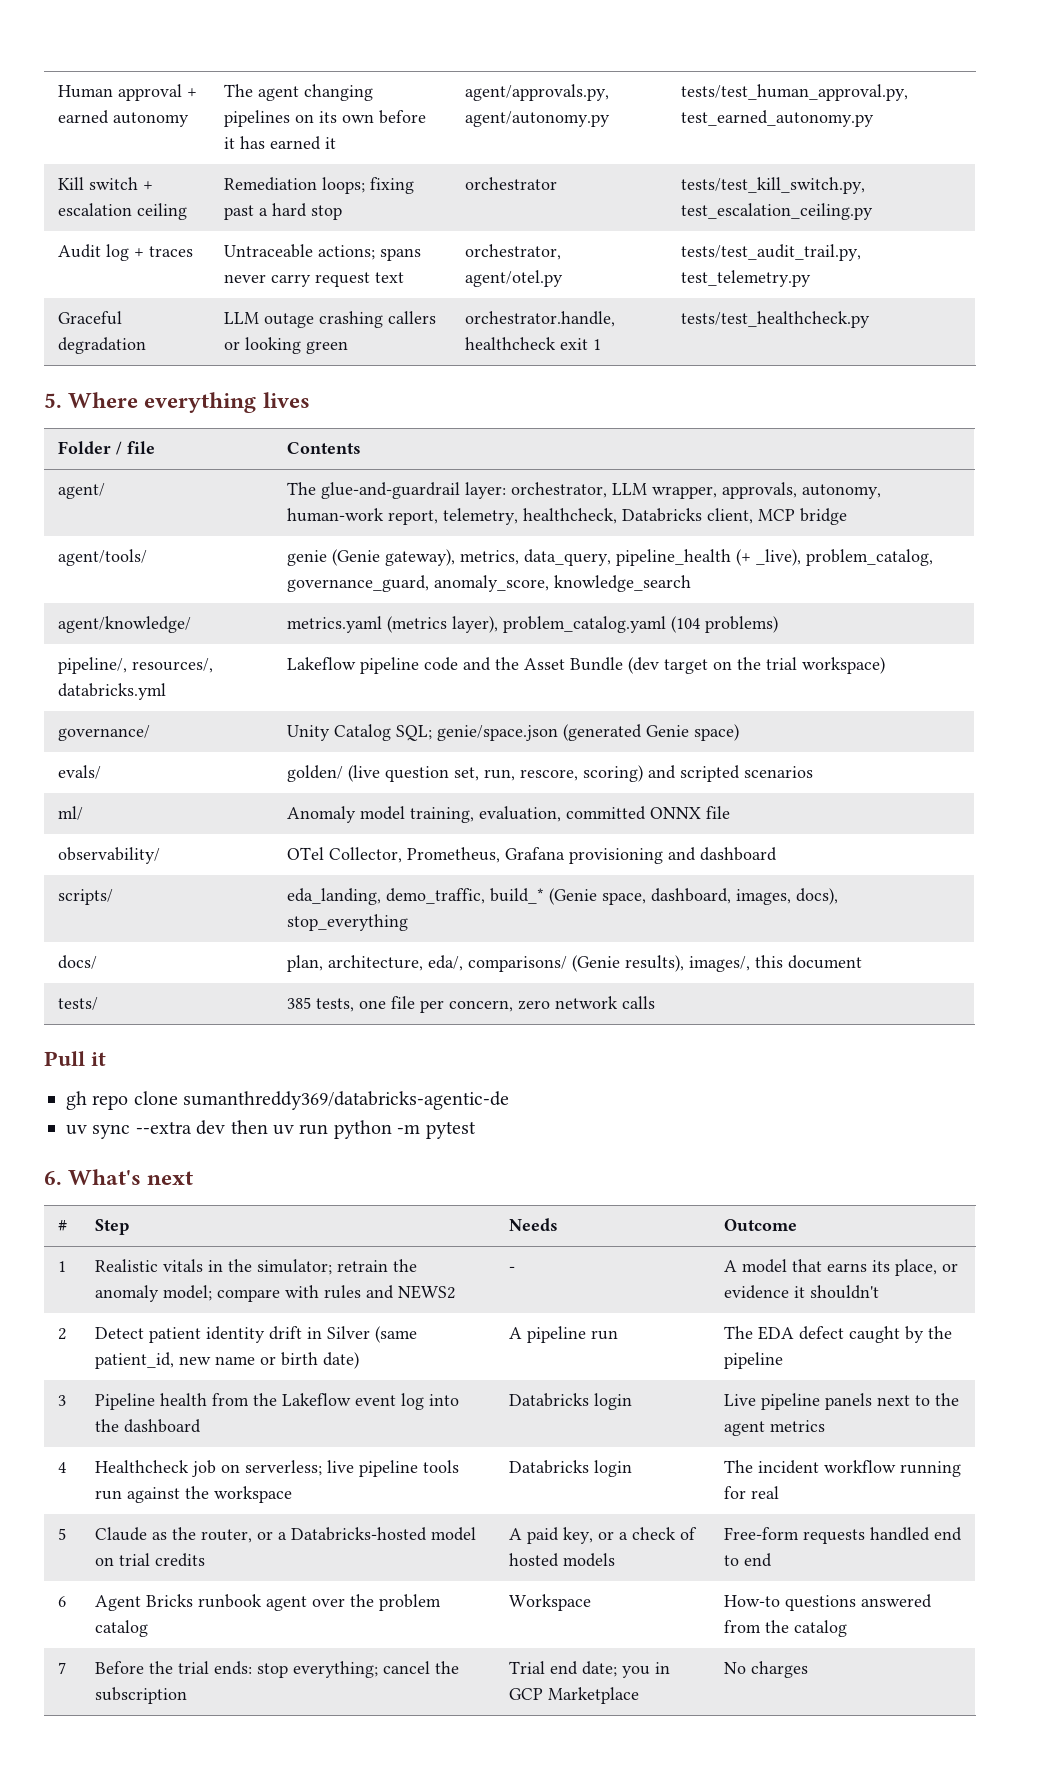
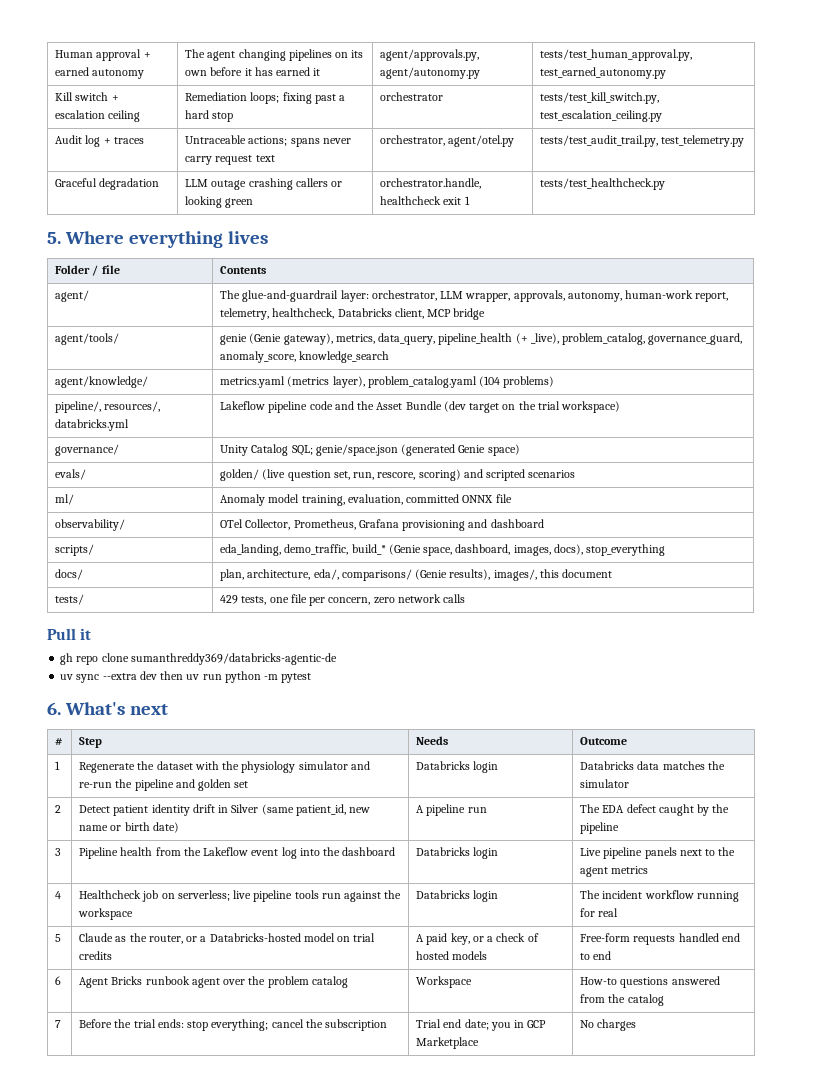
[286,997,311,1009] 385 -> [220,595,239,604] 429
[94,1259,417,1275] [94,1285,455,1302] [508,1266,515,1272] [723,1259,958,1276] [723,1285,879,1299] Realistic vitals in the simulator; retrain the anomaly model; compare with rules and NEWS2 | - | A model that earns its place, or evidence it shouldn't -> [79,761,370,773] [79,779,249,791] [416,761,499,773] [580,761,725,770] [580,779,630,788] Regenerate the dataset with the physiology simulator and re-run the pipeline and golden set | Databricks login | Databricks data matches the simulator

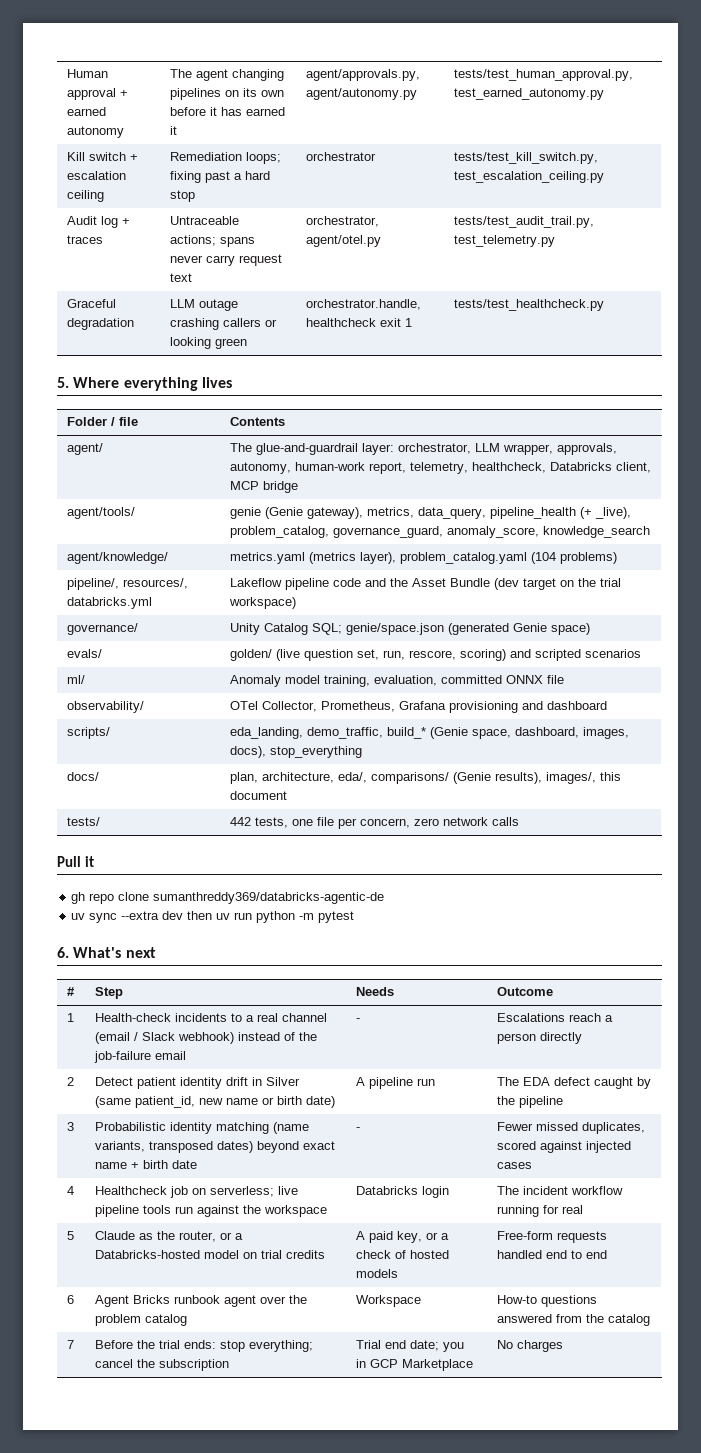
[220,595,239,604] 429 -> [230,817,252,826] 442
[79,761,370,773] [79,779,249,791] [416,761,499,773] [580,761,725,770] [580,779,630,788] Regenerate the dataset with the physiology simulator and re-run the pipeline and golden set | Databricks login | Databricks data matches the simulator -> [95,1013,328,1022] [95,1032,318,1044] [94,1051,187,1063] [356,1018,361,1022] [497,1013,614,1022] [497,1032,583,1044] Health-check incidents to a real channel (email / Slack webhook) instead of the job-failure email | - | Escalations reach a person directly
[79,847,396,859] [416,847,499,859] [580,847,736,859] [580,866,649,877] Pipeline health from the Lakeflow event log into the dashboard | Databricks login | Live pipeline panels next to the agent metrics -> [95,1122,310,1134] [95,1141,336,1153] [95,1160,198,1169] [356,1127,361,1131] [497,1122,646,1134] [497,1141,632,1153] [497,1162,533,1169] Probabilistic identity matching (name variants, transposed dates) beyond exact name + birth date | - | Fewer missed duplicates, scored against injected cases

